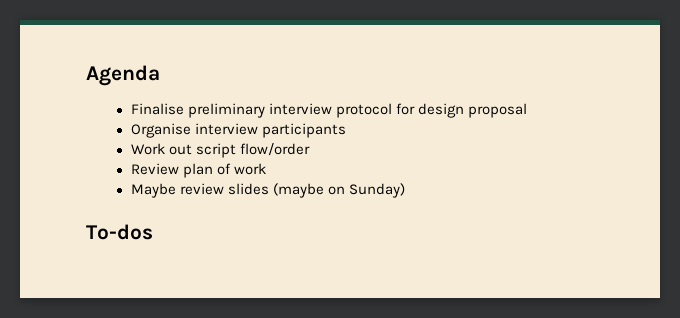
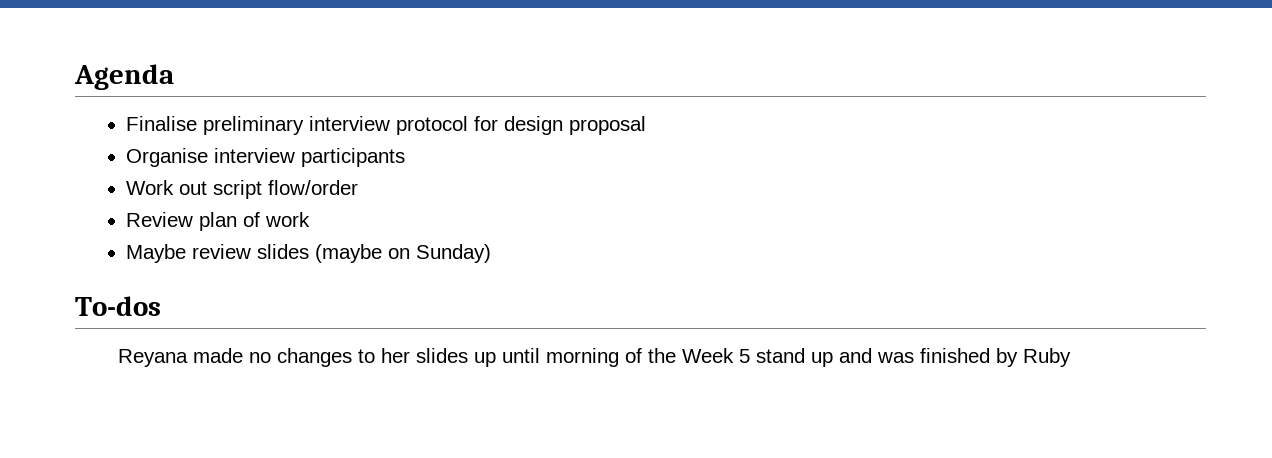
(153, 232) none -> [117,348,1071,367] // Reyana made no changes to her slides up until morning of the Week 5 stand up and was finished by Ruby

